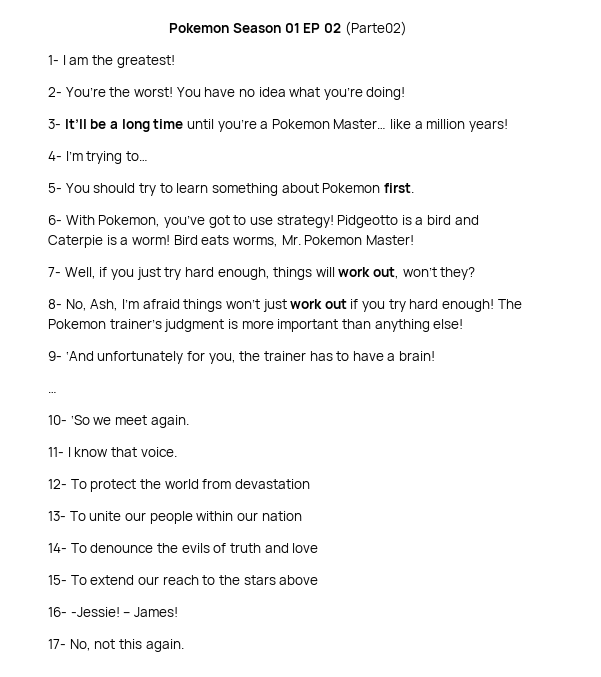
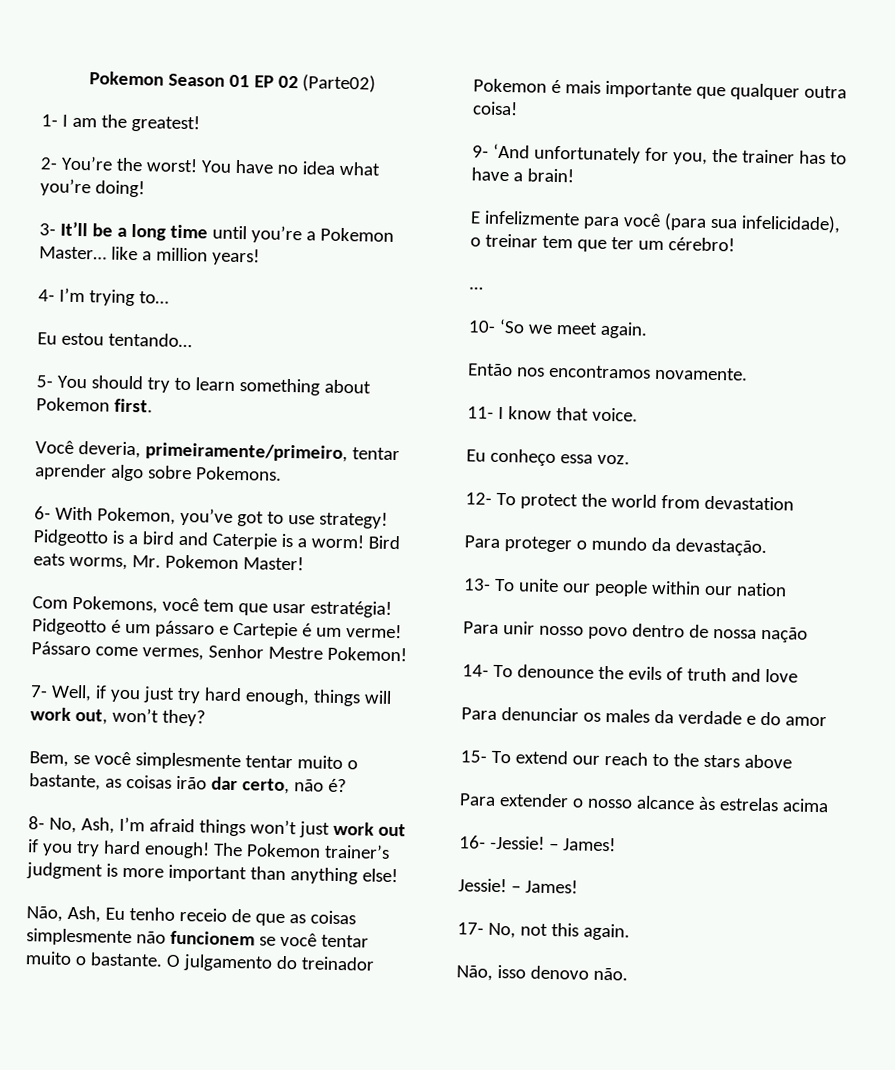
(148, 156) none -> [37,332,192,348] // Eu estou tentando…
(414, 188) none -> [35,440,400,463] [34,463,282,482] // Você deveria, primeiramente/primeiro, tentar aprender algo sobre Pokemons.
(414, 240) none -> [32,595,392,618] [32,618,402,640] [31,641,407,662] // Com Pokemons, você tem que usar estratégia! Pidgeotto é um pássaro e Cartepie é um verme! Pássaro come vermes, Senhor Mestre Pokemon!
(476, 273) none -> [29,751,358,771] [29,773,347,795] // Bem, se você simplesmente tentar muito o bastante, as coisas irão dar certo, não é?
(464, 324) none -> [26,905,356,926] [26,928,369,948] [25,951,375,972] [473,78,847,101] [472,101,518,116] // Não, Ash, Eu tenho receio de que as coisas simplesmente não funcionem se você tentar muito o bastante. O julgamento do treinador Pokemon é mais importante que qualquer outra coisa!
(436, 356) none -> [470,210,841,234] [470,233,735,252] // E infelizmente para você (para sua infelicidade), o treinar tem que ter um cérebro!
(189, 421) none -> [468,363,748,381] // Então nos encontramos novamente.
(177, 452) none -> [466,448,630,467] // Eu conheço essa voz.
(310, 484) none -> [464,535,767,557] // Para proteger o mundo da devastação.
(302, 516) none -> [463,621,808,643] // Para unir nosso povo dentro de nossa nação
(319, 548) none -> [461,707,827,727] // Para denunciar os males da verdade e do amor
(319, 580) none -> [459,793,829,813] // Para extender o nosso alcance às estrelas acima
(178, 612) none -> [458,878,578,894] // Jessie! – James!
(184, 645) none -> [456,965,628,981] // Não, isso denovo não.

